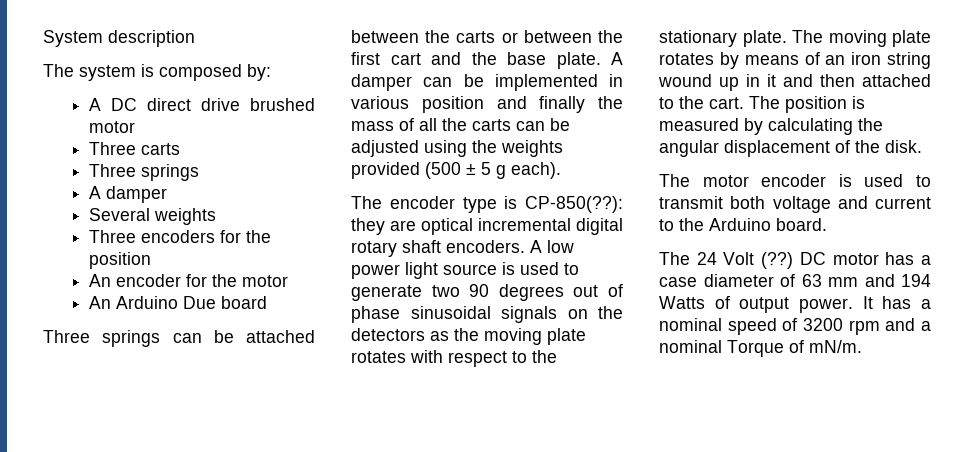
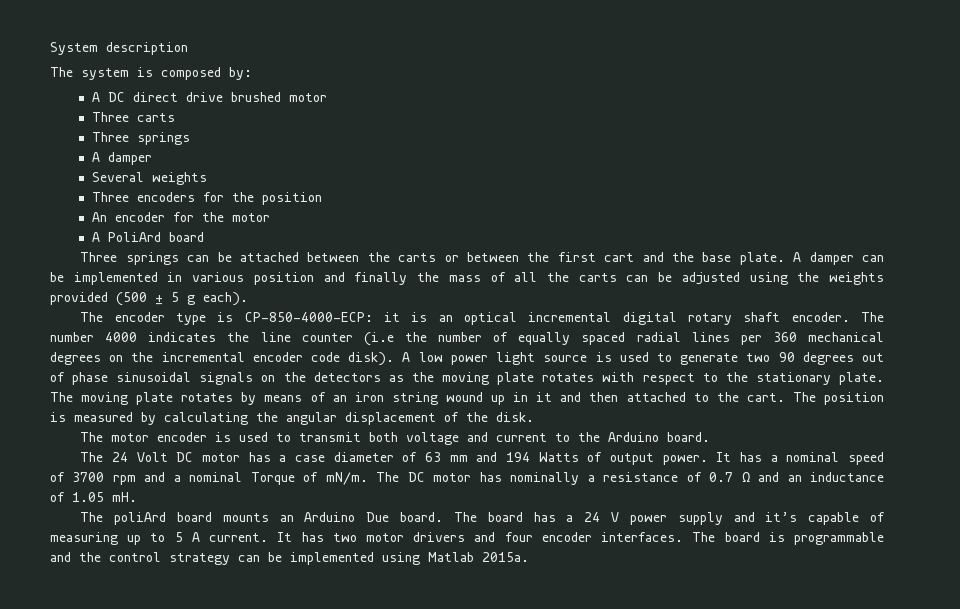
[88,296,216,309] An Arduino Due -> [91,232,161,242] A PoliArd
[525,196,623,213] [351,218,416,235] CP-850(??): they are -> [244,312,453,322] CP-850-4000-ECP: it is an
[446,240,525,253] encoders. -> [791,312,884,322] [50,332,884,346] [50,352,395,366] encoder. The number 4000 indicates the line counter (i.e the number of equally spaced radial lines per 360 mechanical degrees on the incremental encoder code disk).
[761,252,794,269] (??) -> (168, 457) none
[803,318,843,331] 3200 -> [72,472,105,482] 3700
(862, 346) none -> [376,472,885,485] [50,492,137,502] [80,512,885,525] [50,532,884,545] [50,552,529,565] The DC motor has nominally a resistance of 0.7 Ω and an inductance of 1.05 mH. // The poliArd board mounts an Arduino Due board. The board has a 24 V power supply and it’s capable of measuring up to 5 A current. It has two motor drivers and four encoder interfaces. The board is programmable and the control strategy can be implemented using Matlab 2015a.

